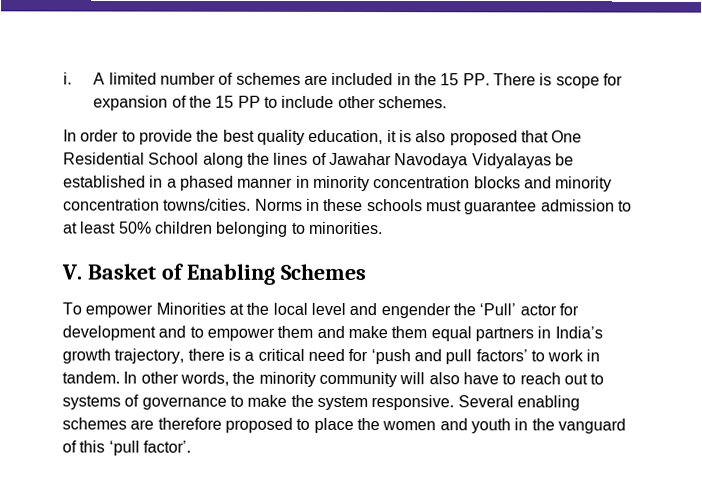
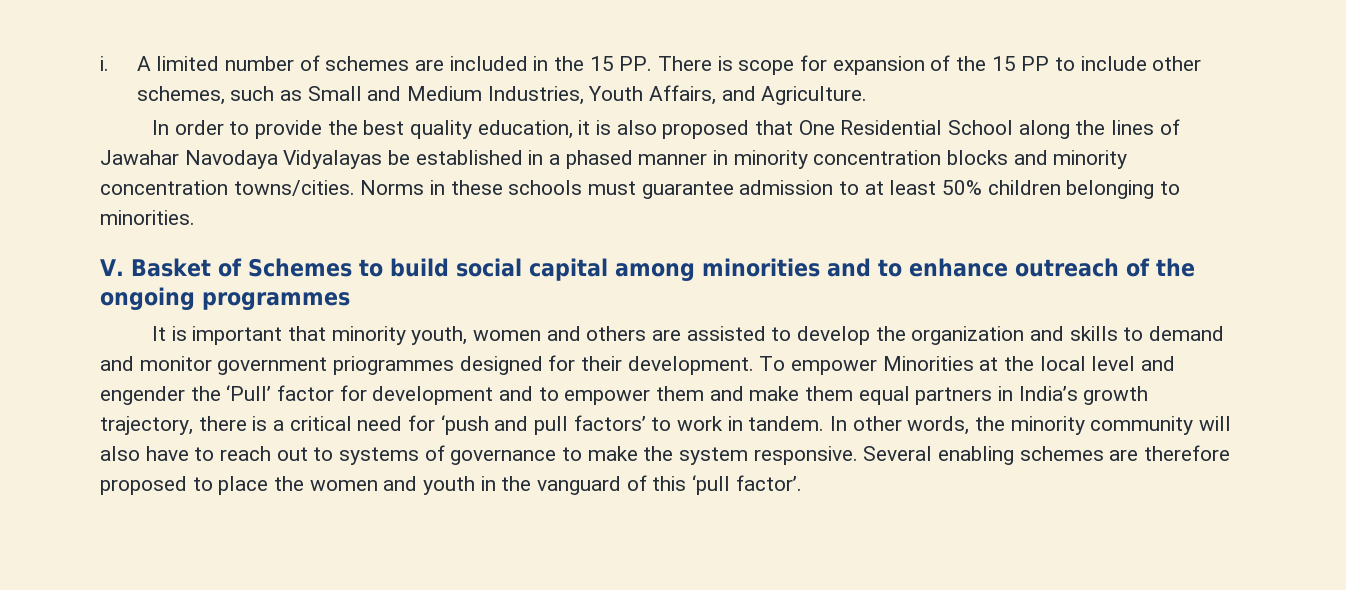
[377,96,447,109] schemes. -> [136,85,868,105] schemes, such as Small and Medium Industries, Youth Affairs, and Agriculture.
[185,263,275,285] Enabling -> (242, 267) none
(366, 272) // -> [358,258,1195,281] [100,287,350,310] [151,326,1225,345] [100,355,754,375] to build social capital among minorities and to enhance outreach of the ongoing programmes // It is important that minority youth, women and others are assisted to develop the organization and skills to demand and monitor government priogrammes designed for their development.
[519,304,557,316] actor -> [277,385,335,401] factor

